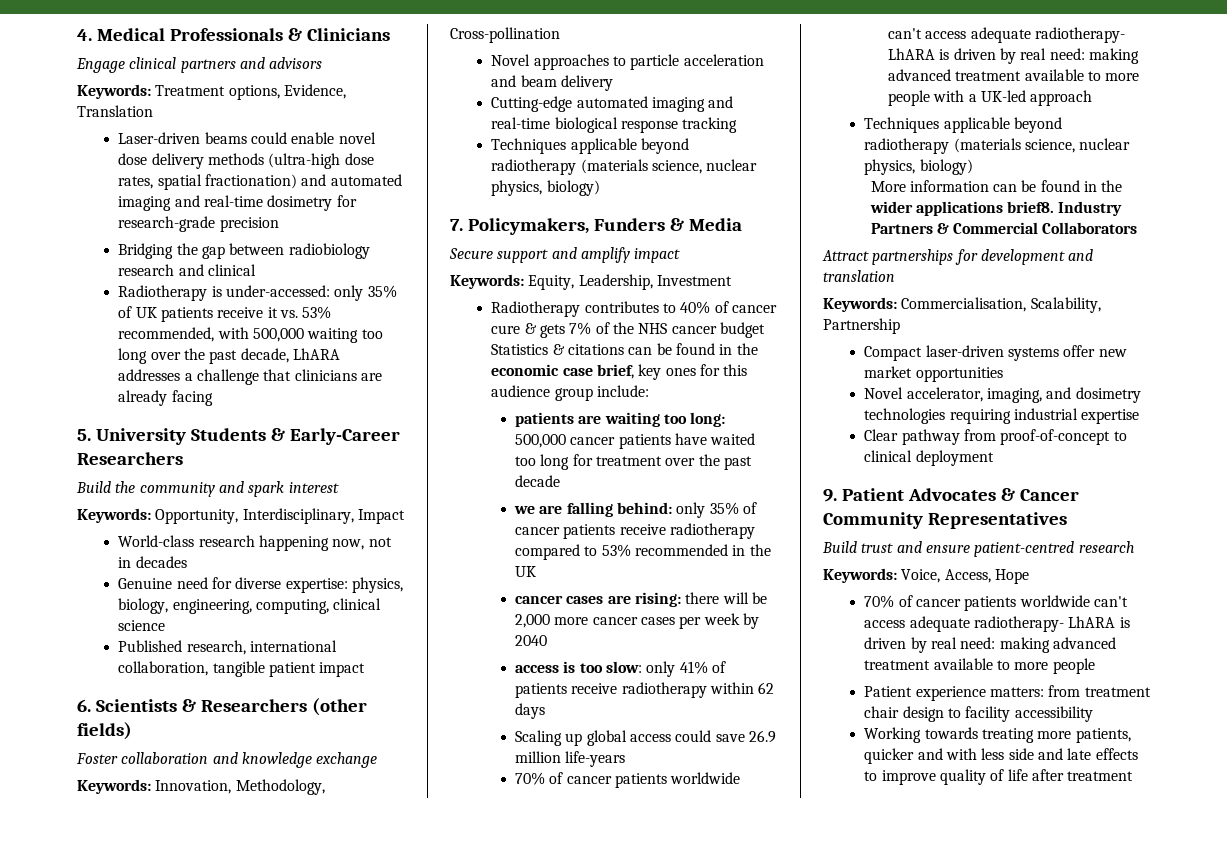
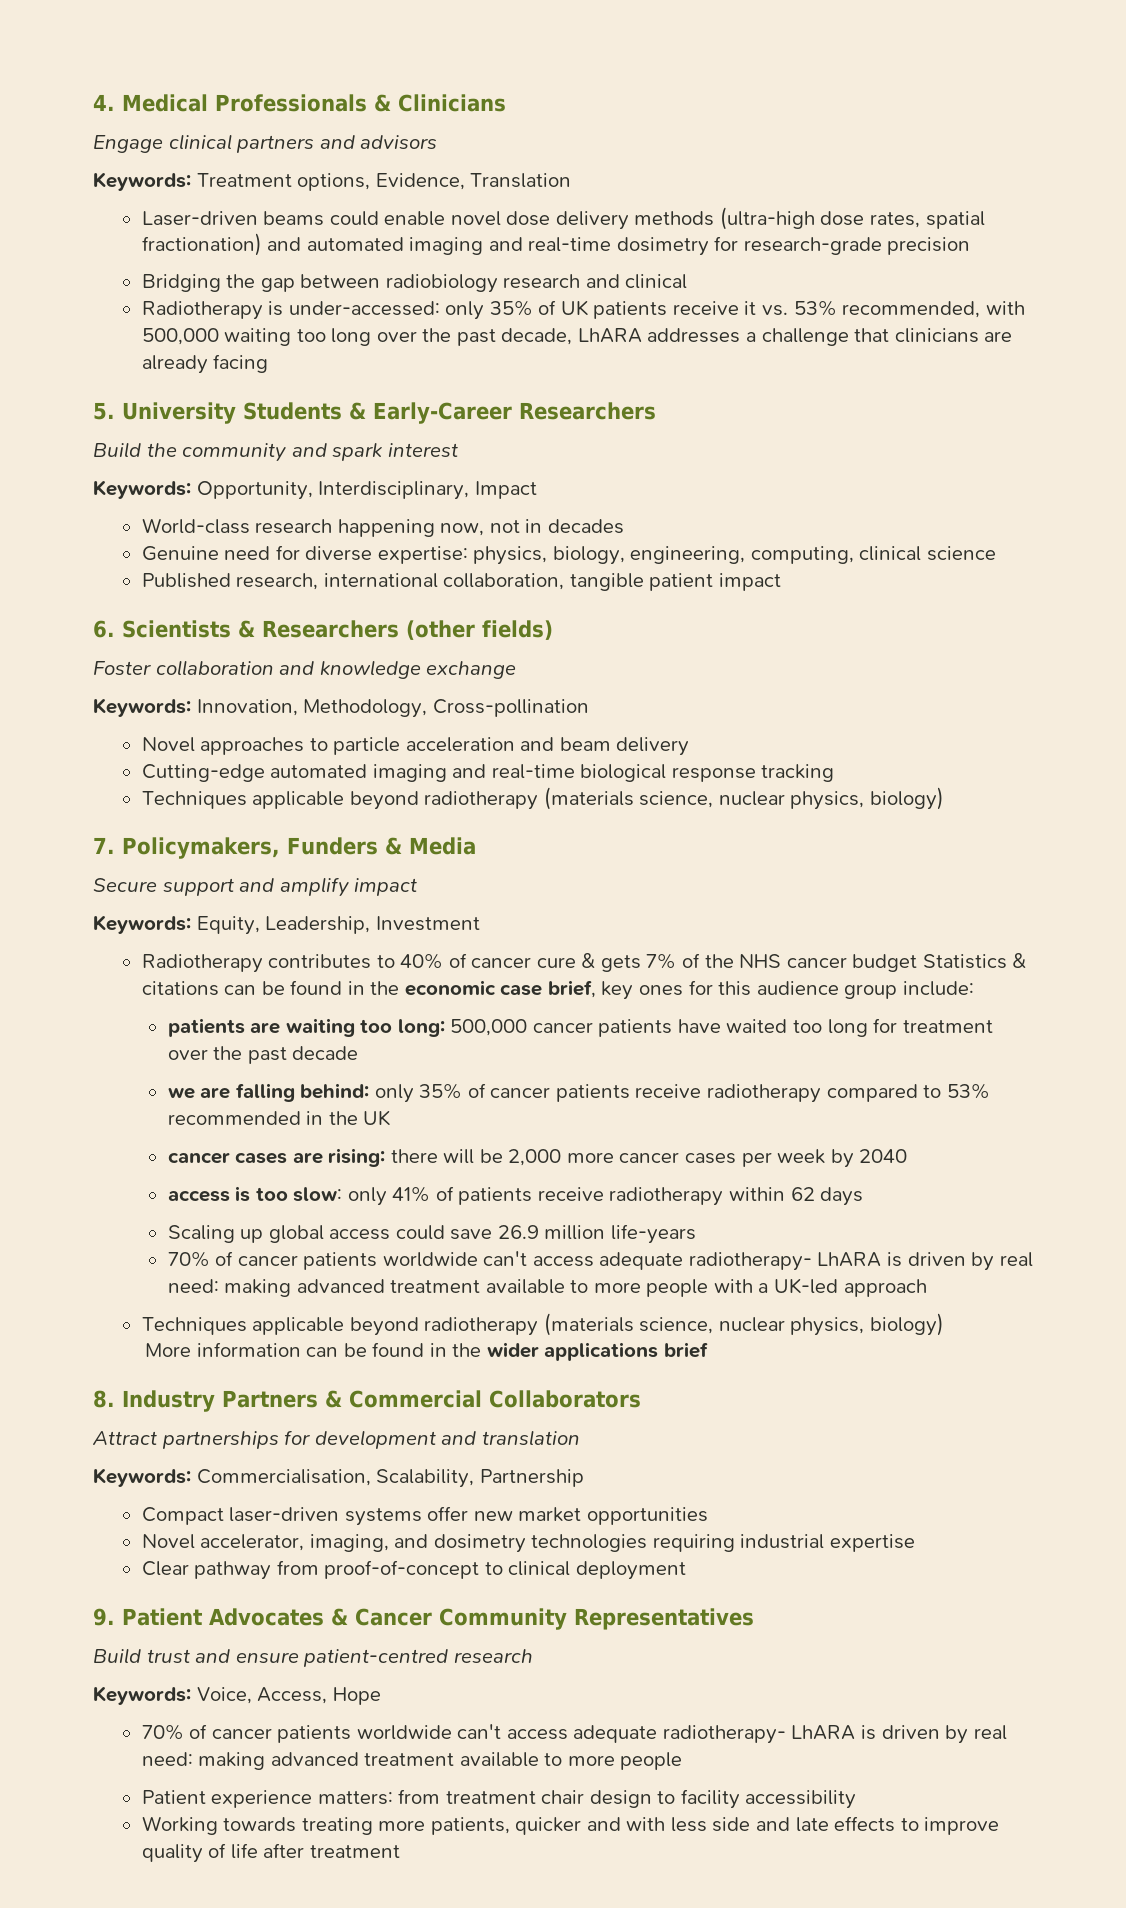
[1007,201,1055,213] brief8. -> [663,1342,708,1358] [93,1390,115,1408] brief // 8.

